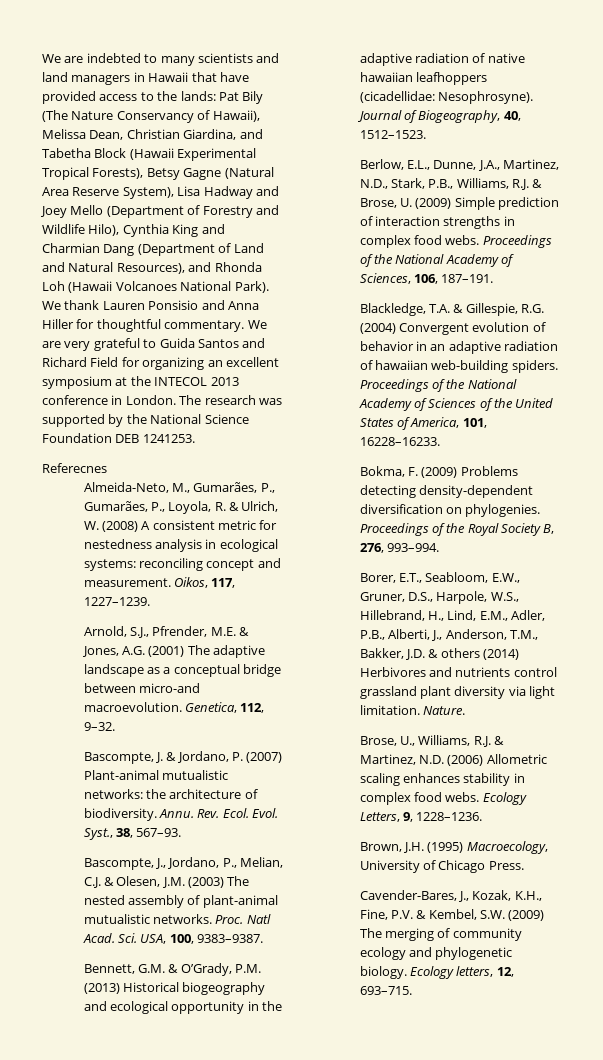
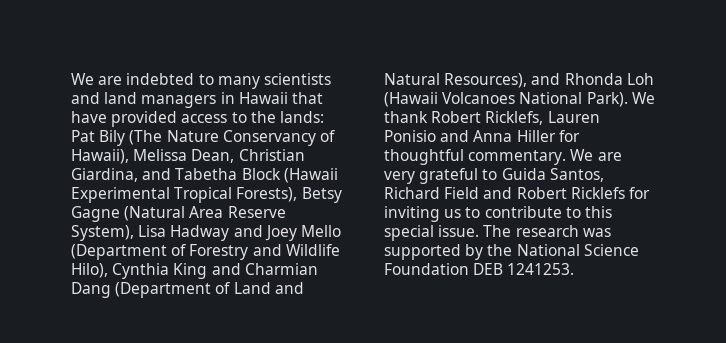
[102,300,199,310] Lauren Ponsisio -> [431,111,600,125] [384,130,436,142] Robert Ricklefs, Lauren Ponisio
[197,338,266,348] [42,357,279,370] [42,376,239,389] [42,395,176,405] Santos and Richard Field for organizing an excellent symposium at the INTECOL 2013 conference in London. -> [549,168,604,182] [384,187,650,199] [384,206,612,222] [384,225,480,241] Santos, Richard Field and Robert Ricklefs for inviting us to contribute to this special issue.
[42,463,107,473] [83,482,275,493] [83,501,279,514] [83,520,278,532] [83,539,278,552] [83,558,281,571] [83,577,236,588] [83,597,150,606] [83,626,250,638] [81,645,266,658] [83,664,282,677] [83,683,200,693] [83,702,265,713] [83,722,115,731] [83,751,283,764] [83,770,228,780] [83,789,258,799] [83,808,279,821] [83,828,182,840] [83,857,284,870] [83,876,250,888] [83,895,278,908] [83,914,271,924] [82,933,264,944] [83,963,262,976] [83,982,266,995] [83,1001,283,1014] [359,53,525,66] [359,72,487,85] [359,91,533,104] [356,110,521,123] [359,130,426,139] [359,159,560,171] [359,178,543,190] [359,197,560,210] [359,216,515,229] [359,235,552,248] [359,254,515,267] [359,273,494,284] [359,303,545,316] [359,322,546,335] [359,341,559,354] [359,360,558,373] [359,379,517,392] [358,398,554,411] [359,417,487,430] [359,437,440,446] [359,466,518,478] [359,485,533,498] [359,504,541,517] [359,523,555,536] [359,543,439,553] [359,572,520,583] [359,591,519,604] [359,610,546,621] [359,629,539,641] [359,648,520,660] [359,667,557,677] [359,686,556,699] [359,705,465,715] [359,735,505,747] [359,754,547,766] [359,773,525,786] [359,792,527,805] [359,812,483,822] [359,841,548,854] [359,860,524,873] [359,890,542,902] [359,909,545,921] [359,928,522,941] [359,947,513,960] [359,966,514,979] [359,986,412,995] // Referecnes // Almeida-Neto, M., Gumarães, P., Gumarães, P., Loyola, R. & Ulrich, W. (2008) A consistent metric for nestedness analysis in ecological systems: reconciling concept and measurement. Oikos, 117, 1227–1239. // Arnold, S.J., Pfrender, M.E. & Jones, A.G. (2001) The adaptive landscape as a conceptual bridge between micro-and macroevolution. Genetica, 112, 9–32. // Bascompte, J. & Jordano, P. (2007) Plant-animal mutualistic networks: the architecture of biodiversity. Annu. Rev. Ecol. Evol. Syst., 38, 567–93. // Bascompte, J., Jordano, P., Melian, C.J. & Olesen, J.M. (2003) The nested assembly of plant-animal mutualistic networks. Proc. Natl Acad. Sci. USA, 100, 9383–9387. // Bennett, G.M. & O’Grady, P.M. (2013) Historical biogeography and ecological opportunity in the adaptive radiation of native hawaiian leafhoppers (cicadellidae: Nesophrosyne). Journal of Biogeography, 40, 1512–1523. // Berlow, E.L., Dunne, J.A., Martinez, N.D., Stark, P.B., Williams, R.J. & Brose, U. (2009) Simple prediction of interaction strengths in complex food webs. Proceedings of the National Academy of Sciences, 106, 187–191. // Blackledge, T.A. & Gillespie, R.G. (2004) Convergent evolution of behavior in an adaptive radiation of hawaiian web-building spiders. Proceedings of the National Academy of Sciences of the United States of America, 101, 16228–16233. // Bokma, F. (2009) Problems detecting density-dependent diversification on phylogenies. Proceedings of the Royal Society B, 276, 993–994. // Borer, E.T., Seabloom, E.W., Gruner, D.S., Harpole, W.S., Hillebrand, H., Lind, E.M., Adler, P.B., Alberti, J., Anderson, T.M., Bakker, J.D. & others (2014) Herbivores and nutrients control grassland plant diversity via light limitation. Nature. // Brose, U., Williams, R.J. & Martinez, N.D. (2006) Allometric scaling enhances stability in complex food webs. Ecology Letters, 9, 1228–1236. // Brown, J.H. (1995) Macroecology, University of Chicago Press. // Cavender-Bares, J., Kozak, K.H., Fine, P.V. & Kembel, S.W. (2009) The merging of community ecology and phylogenetic biology. Ecology letters, 12, 693–715. -> (575, 269) none

